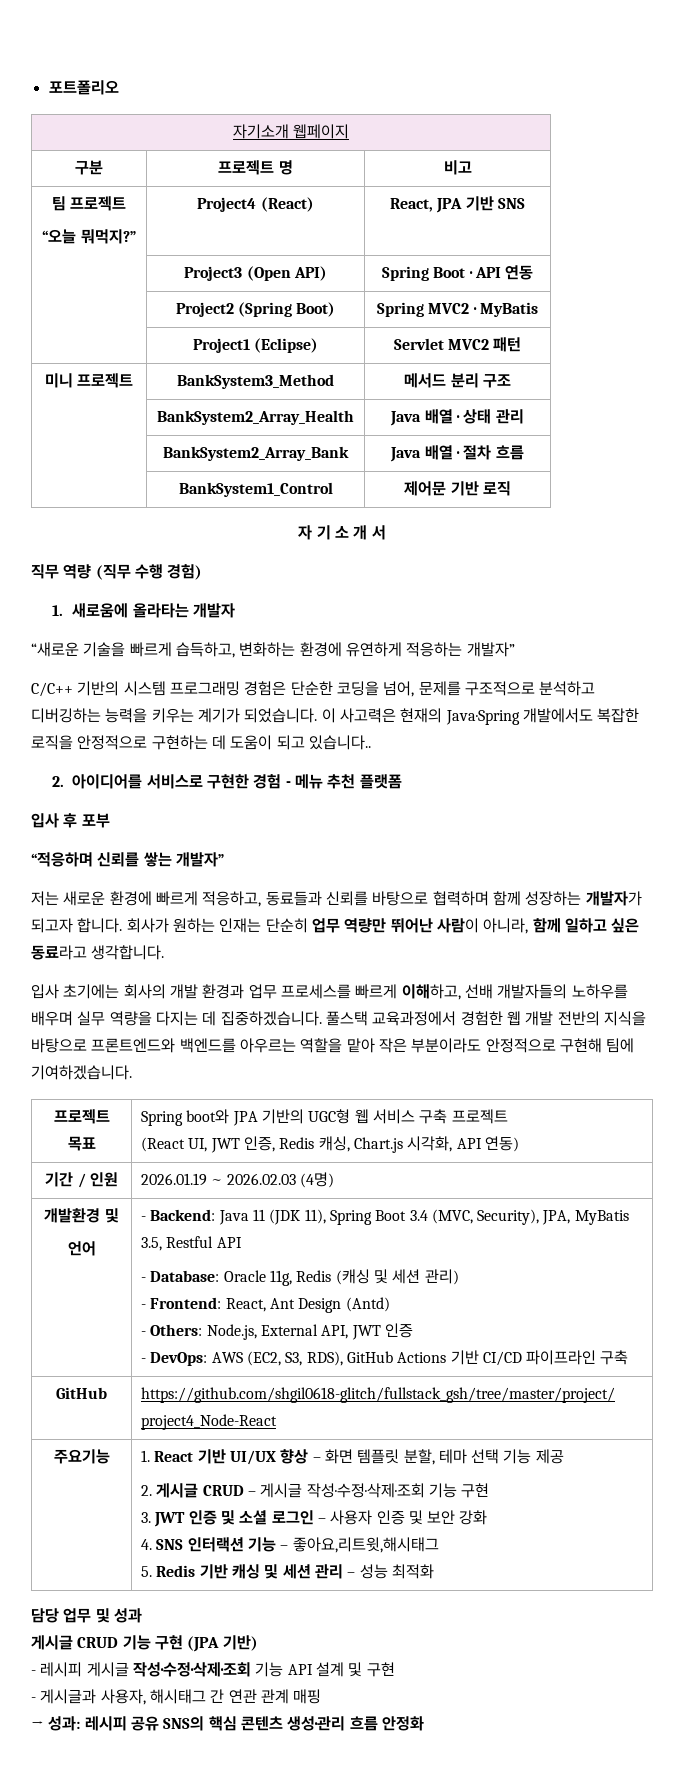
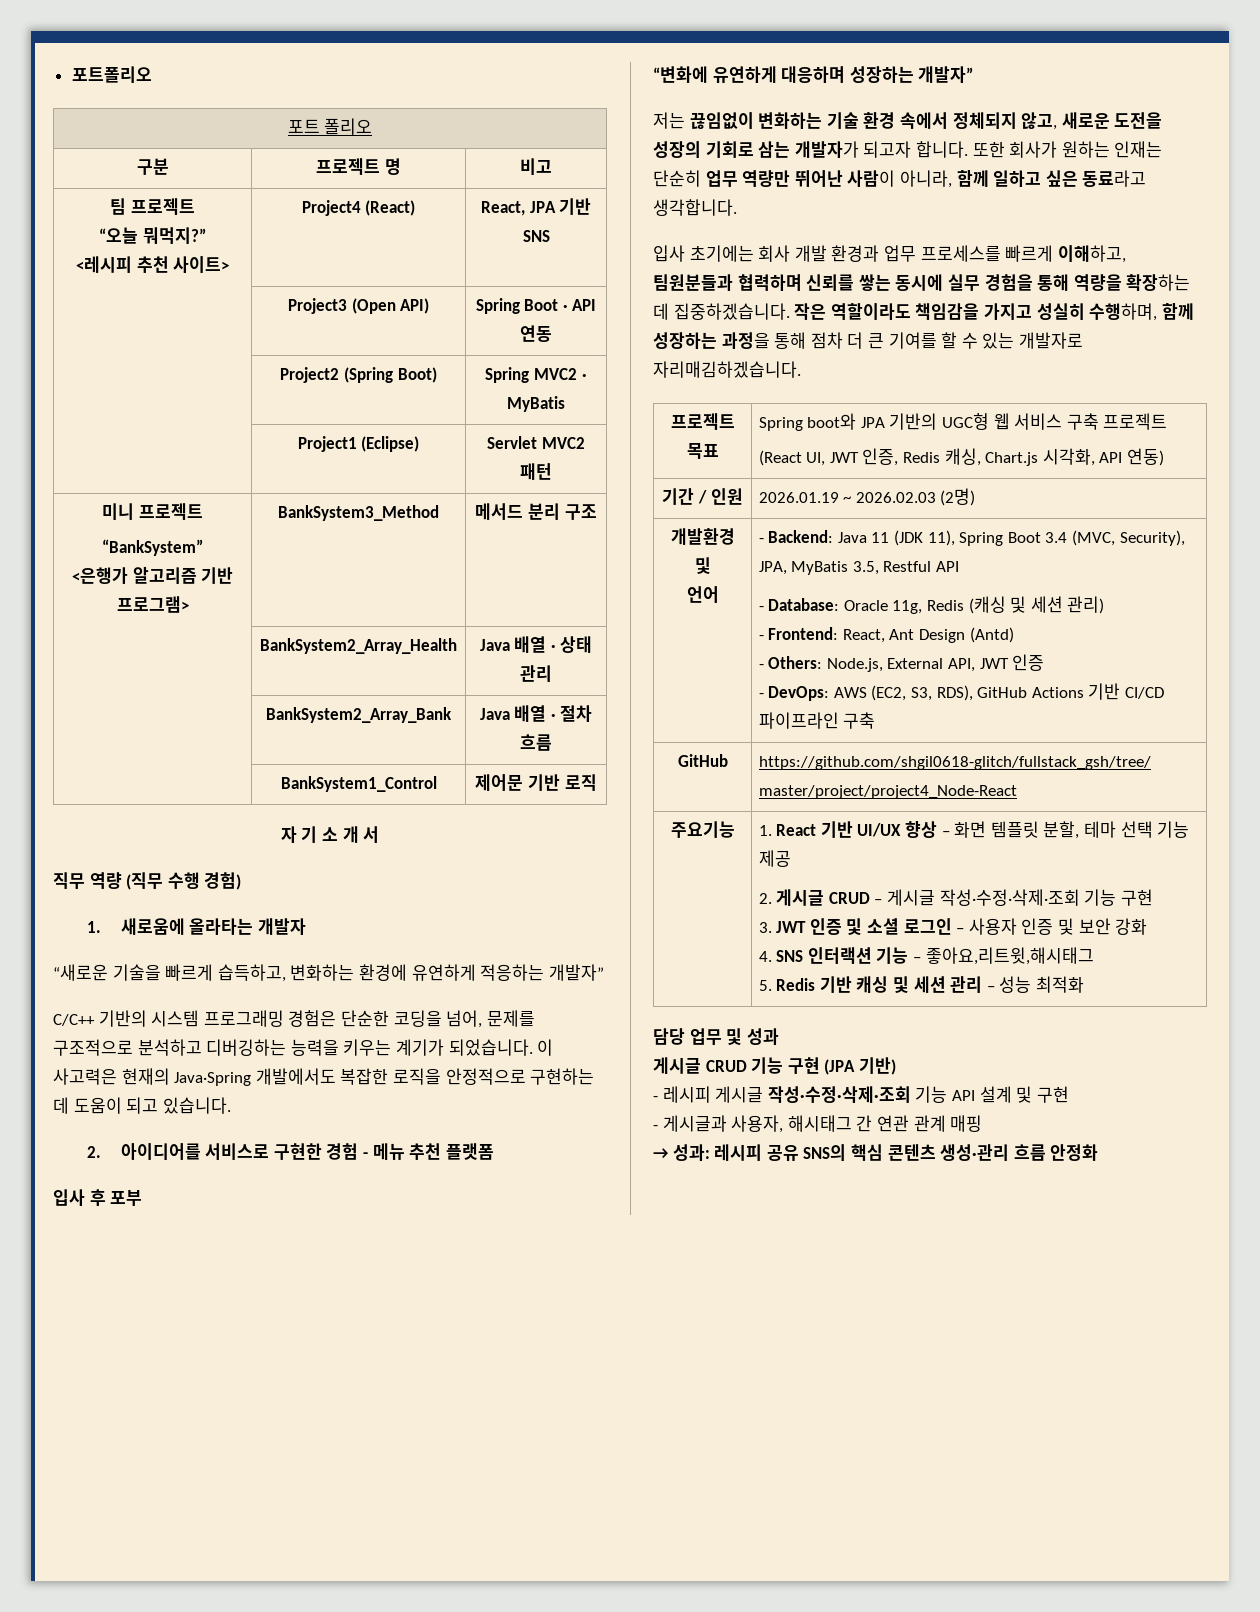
[232,124,350,139] 자기소개 웹페이지 -> [287,118,373,135] 포트 폴리오
(136, 236) none -> [75,256,230,273] // <레시피 추천 사이트>
(134, 380) none -> [102,539,203,556] [71,566,234,584] [116,596,189,613] // “BankSystem” // <은행가 알고리즘 기반 프로그램>
[308,735,371,750] 있습니다.. -> [162,1097,231,1114] 있습니다.
[31,852,224,867] [31,891,582,907] “적응하며 신뢰를 쌓는 개발자” // 저는 새로운 환경에 빠르게 적응하고, 동료들과 신뢰를 바탕으로 협력하며 함께 성장하는 -> [653,66,974,83] [653,112,1163,130] [653,141,791,158] “변화에 유연하게 대응하며 성장하는 개발자” // 저는 끊임없이 변화하는 기술 환경 속에서 정체되지 않고, 새로운 도전을 성장의 기회로 삼는
(123, 925) none -> [972,142,1005,158] 또한
[123,984,166,999] 회사의 -> [758,245,791,262] 회사
[464,984,628,999] [31,1011,646,1026] [31,1038,635,1053] [31,1065,132,1080] 선배 개발자들의 노하우를 배우며 실무 역량을 다지는 데 집중하겠습니다. 풀스택 교육과정에서 경험한 웹 개발 전반의 지식을 바탕으로 프론트엔드와 백엔드를 아우르는 역할을 맡아 작은 부분이라도 안정적으로 구현해 팀에 기여하겠습니다. -> [653,274,1191,291] [653,303,1194,321] [653,332,1083,349] [653,361,801,378] 팀원분들과 협력하며 신뢰를 쌓는 동시에 실무 경험을 통해 역량을 확장하는 데 집중하겠습니다. 작은 역할이라도 책임감을 가지고 성실히 수행하며, 함께 성장하는 과정을 통해 점차 더 큰 기여를 할 수 있는 개발자로 자리매김하겠습니다.
[299,1172,334,1188] (4명) -> [940,488,976,506] (2명)

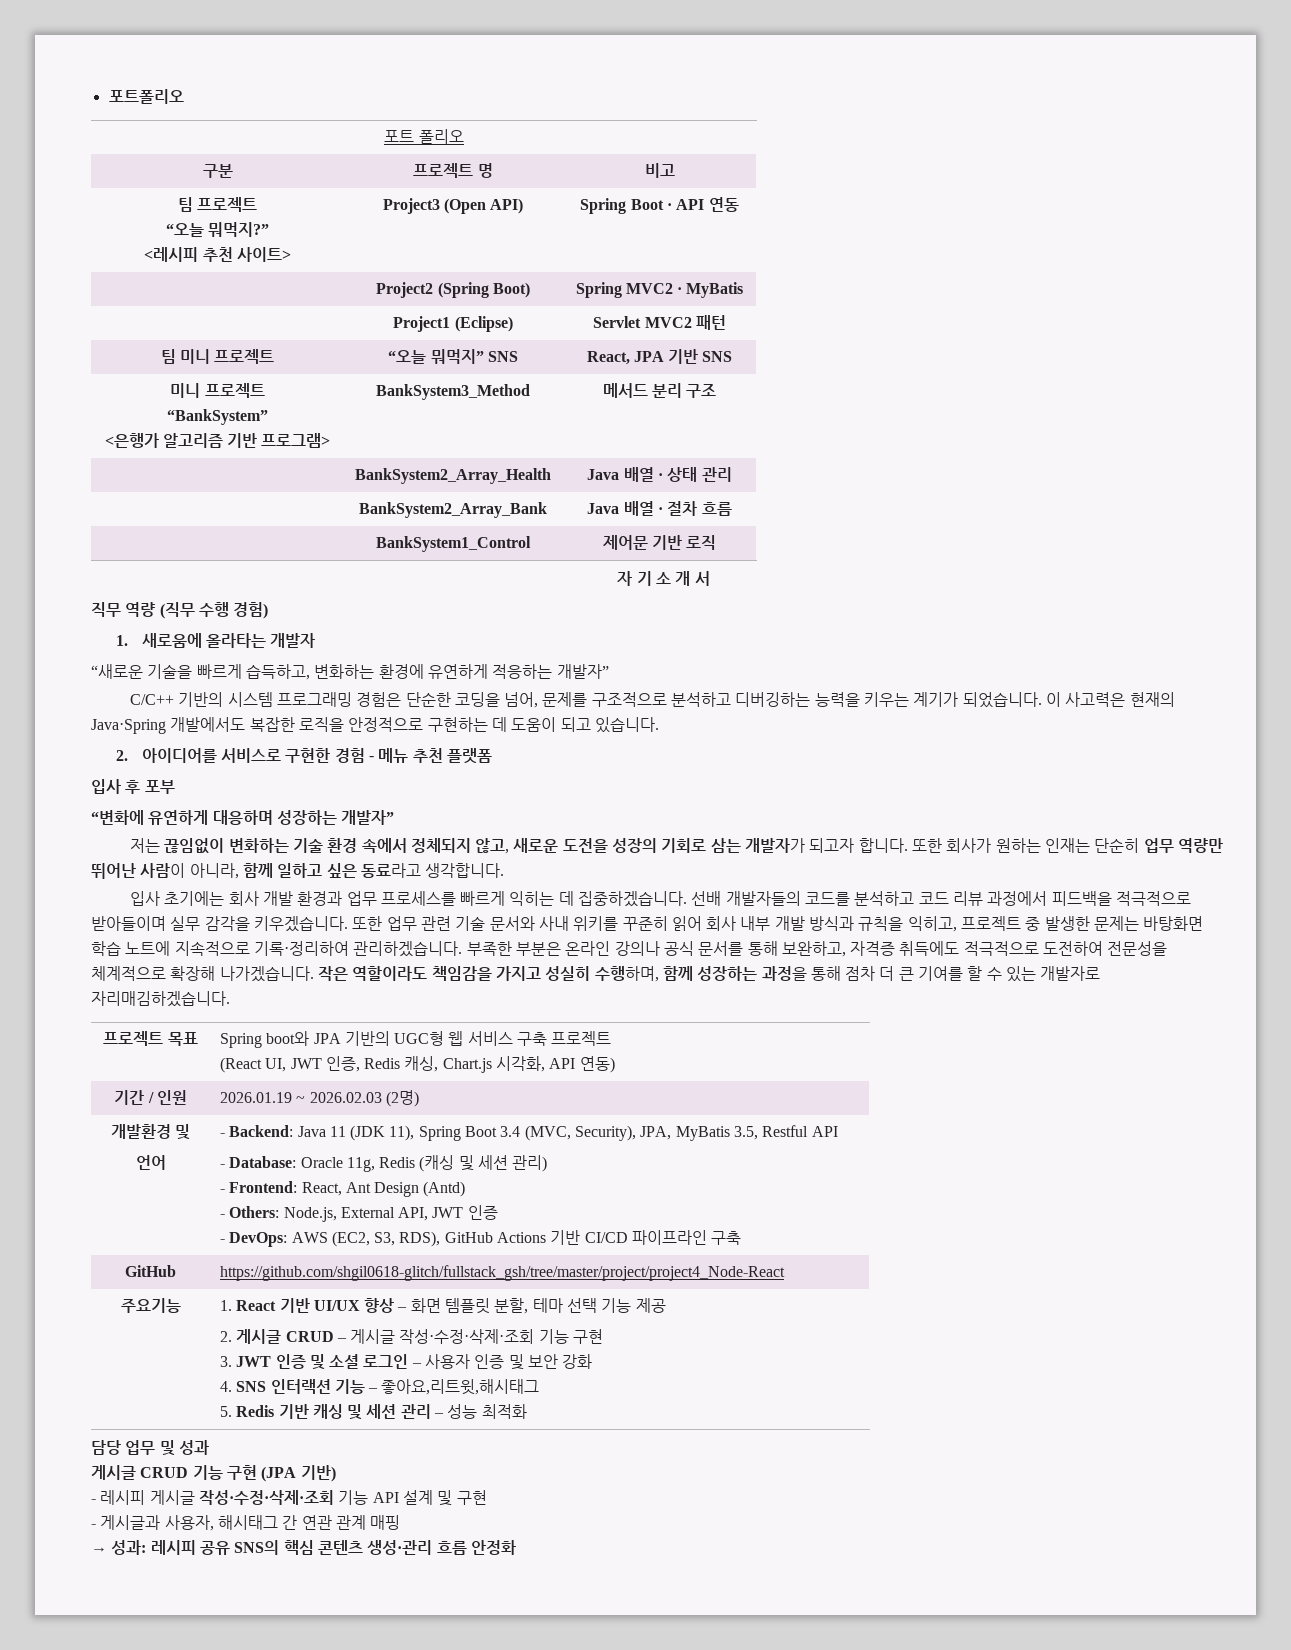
[301,200,416,216] [480,198,592,216] [522,230,550,242] | Project4 (React) | React, JPA 기반 SNS // -> (291, 254) none
(552, 471) none -> [160,349,275,364] [388,349,518,364] [586,349,733,365] // 팀 미니 프로젝트 | “오늘 뭐먹지” SNS | React, JPA 기반 SNS
[1057,245,1126,263] [653,274,1191,291] [653,303,790,320] 이해하고, 팀원분들과 협력하며 신뢰를 쌓는 동시에 실무 경험을 통해 역량을 확장하는 데 집중하겠습니다. -> [509,891,1191,907] [91,916,1204,932] [91,941,1168,957] [91,966,314,982] 익히는 데 집중하겠습니다. 선배 개발자들의 코드를 분석하고 코드 리뷰 과정에서 피드백을 적극적으로 받아들이며 실무 감각을 키우겠습니다. 또한 업무 관련 기술 문서와 사내 위키를 꾸준히 읽어 회사 내부 개발 방식과 규칙을 익히고, 프로젝트 중 발생한 문제는 바탕화면 학습 노트에 지속적으로 기록·정리하여 관리하겠습니다. 부족한 부분은 온라인 강의나 공식 문서를 통해 보완하고, 자격증 취득에도 적극적으로 도전하여 전문성을 체계적으로 확장해 나가겠습니다.

